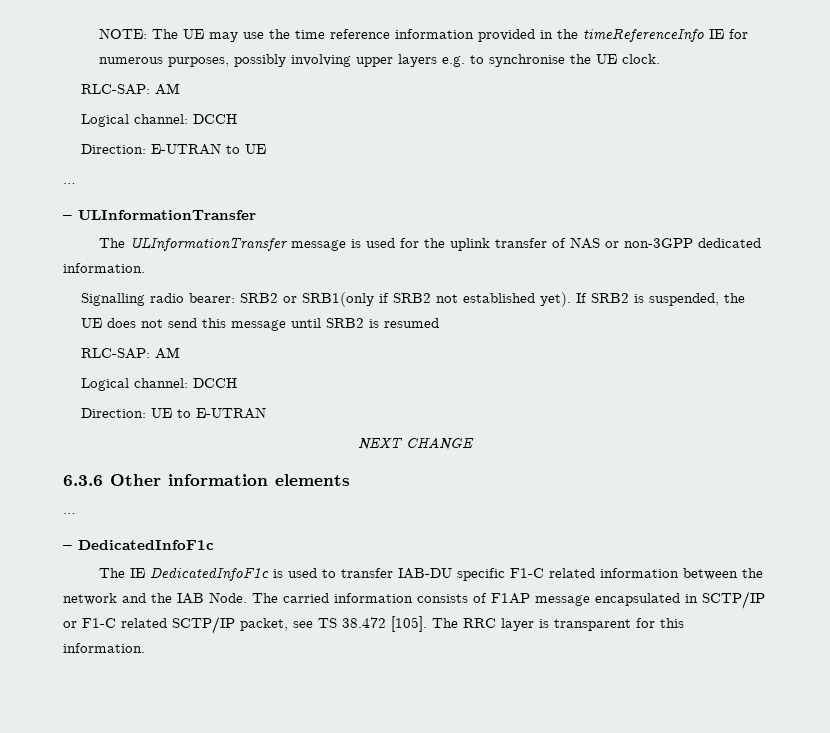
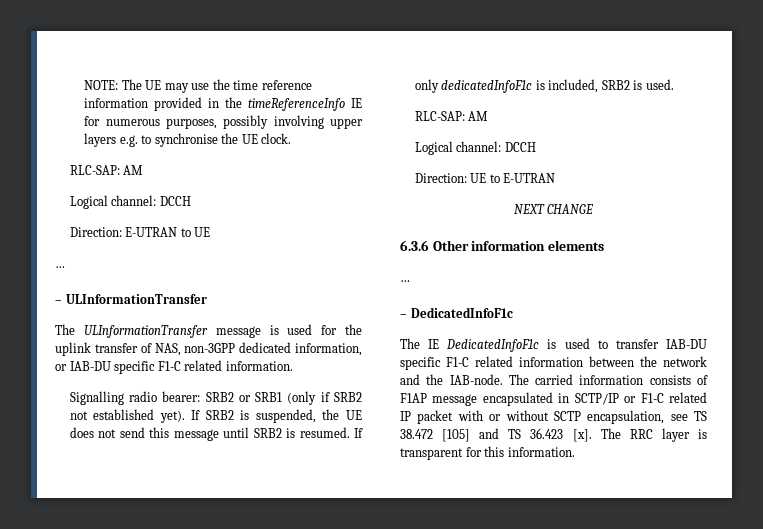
[569,237,761,249] NAS or non-3GPP dedicated -> [154,342,362,356] [55,360,223,374] NAS, non-3GPP dedicated information, or IAB-DU specific F1-C related
[302,292,375,307] SRB1(only -> [255,391,317,405] SRB1 (only
[384,318,440,328] resumed -> [299,427,363,438] [414,79,674,93] resumed. If only dedicatedInfoF1c is included, SRB2 is used.
[177,592,247,604] IAB Node. -> [449,374,503,385] IAB-node.
[172,616,427,634] SCTP/IP packet, see TS 38.472 [105]. -> [400,410,707,424] [400,428,592,442] IP packet with or without SCTP encapsulation, see TS 38.472 [105] and TS 36.423 [x].

